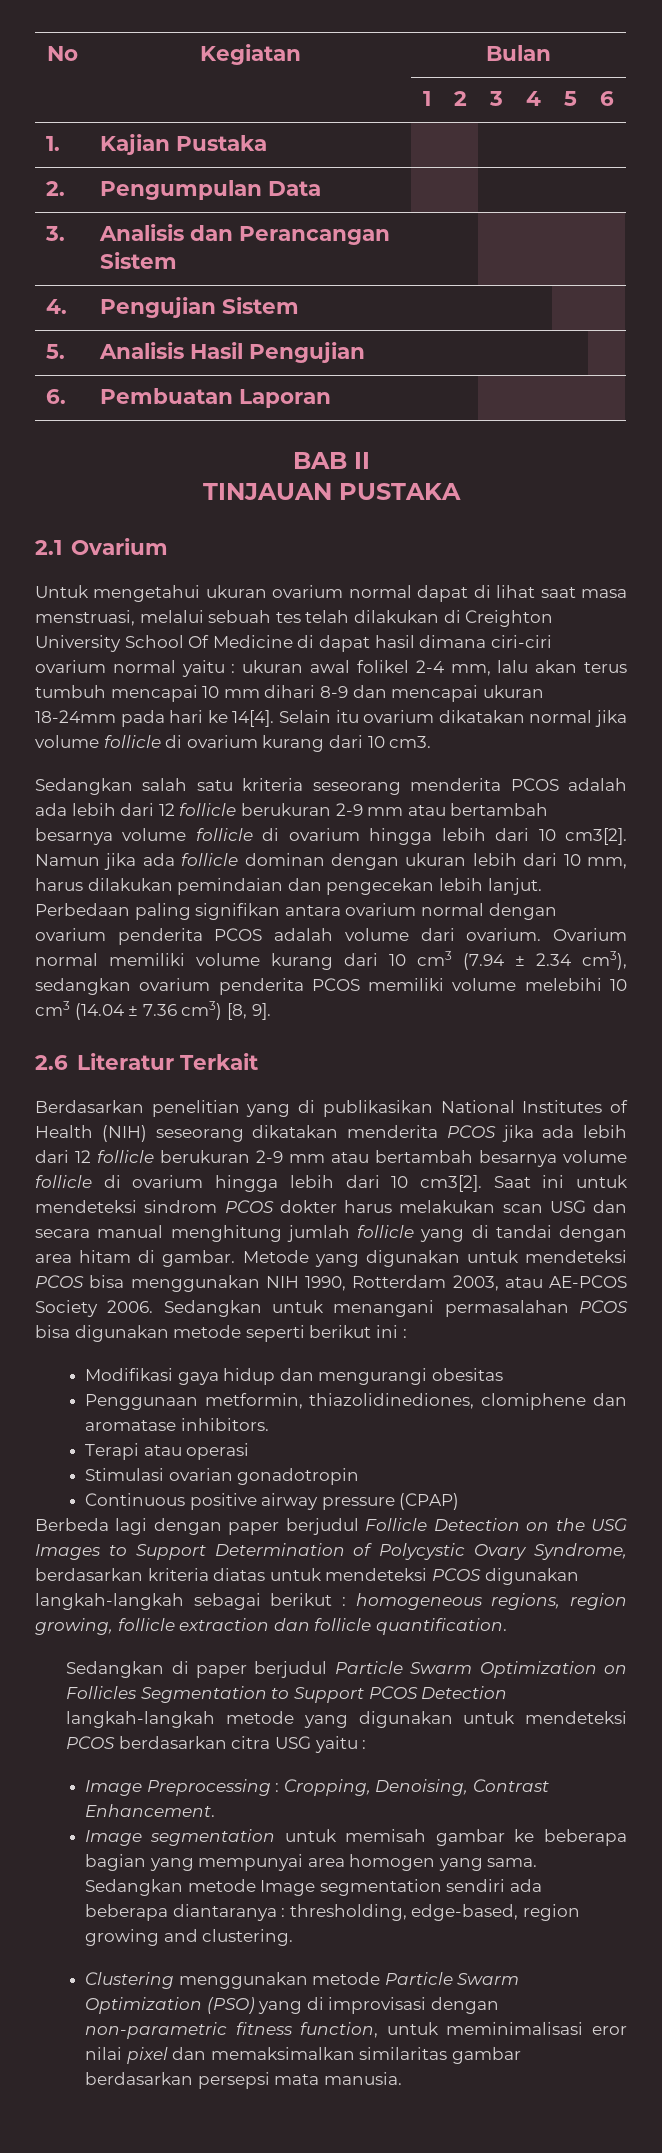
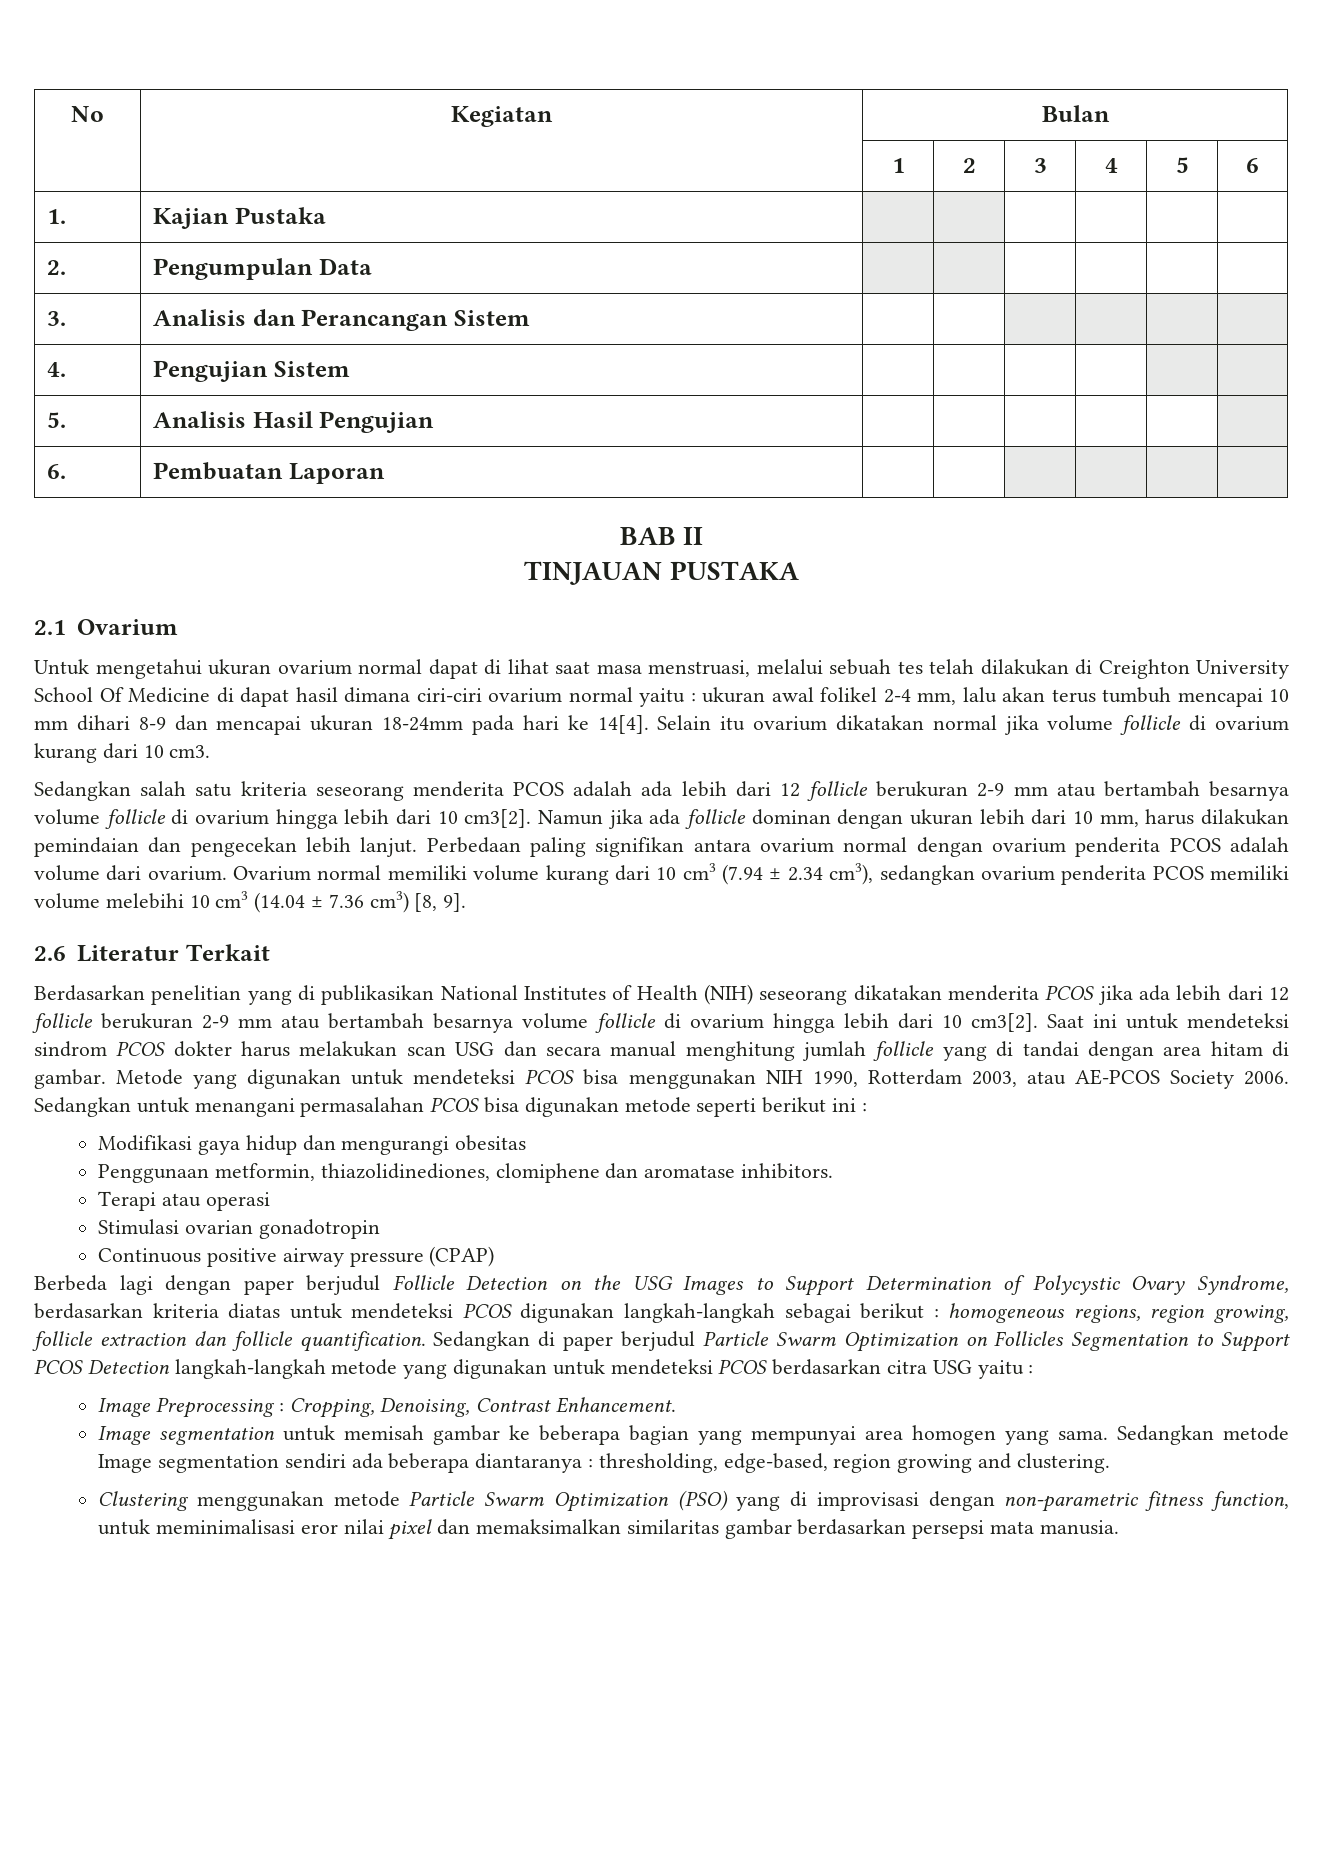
(507, 1626) // -> (426, 1341) none

